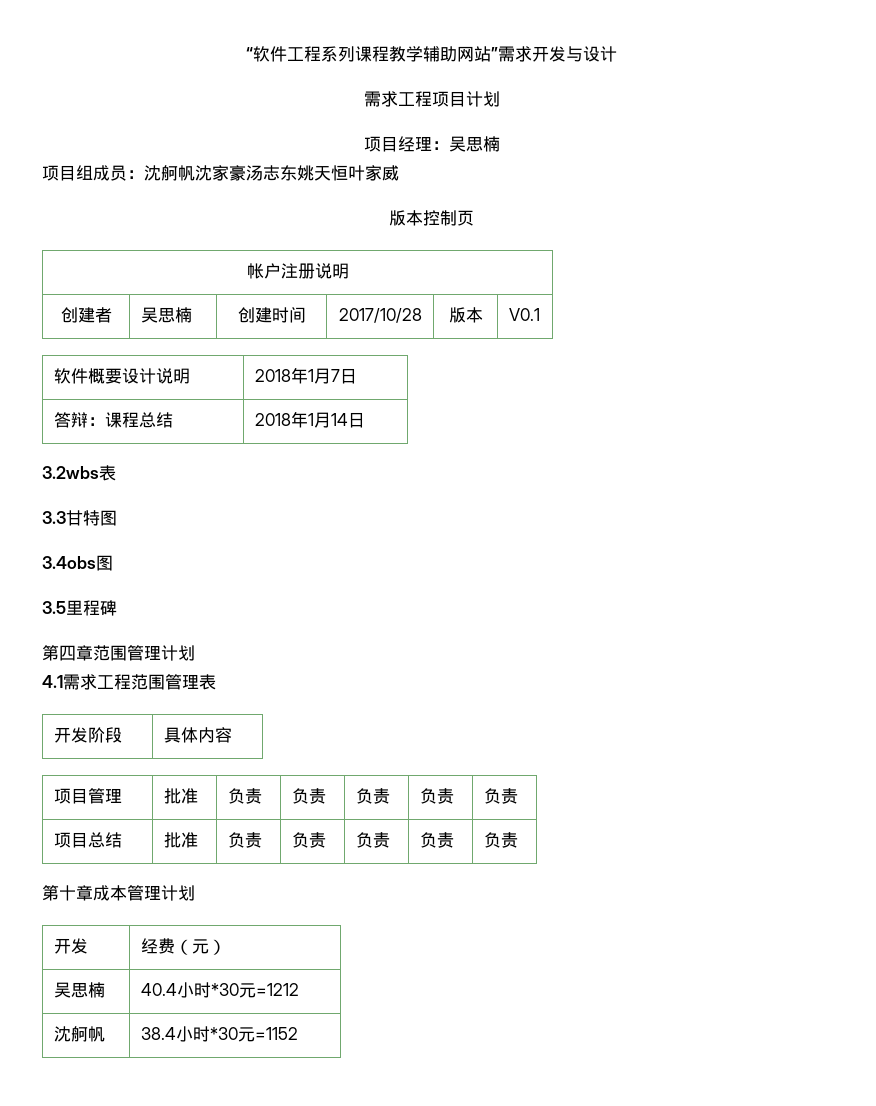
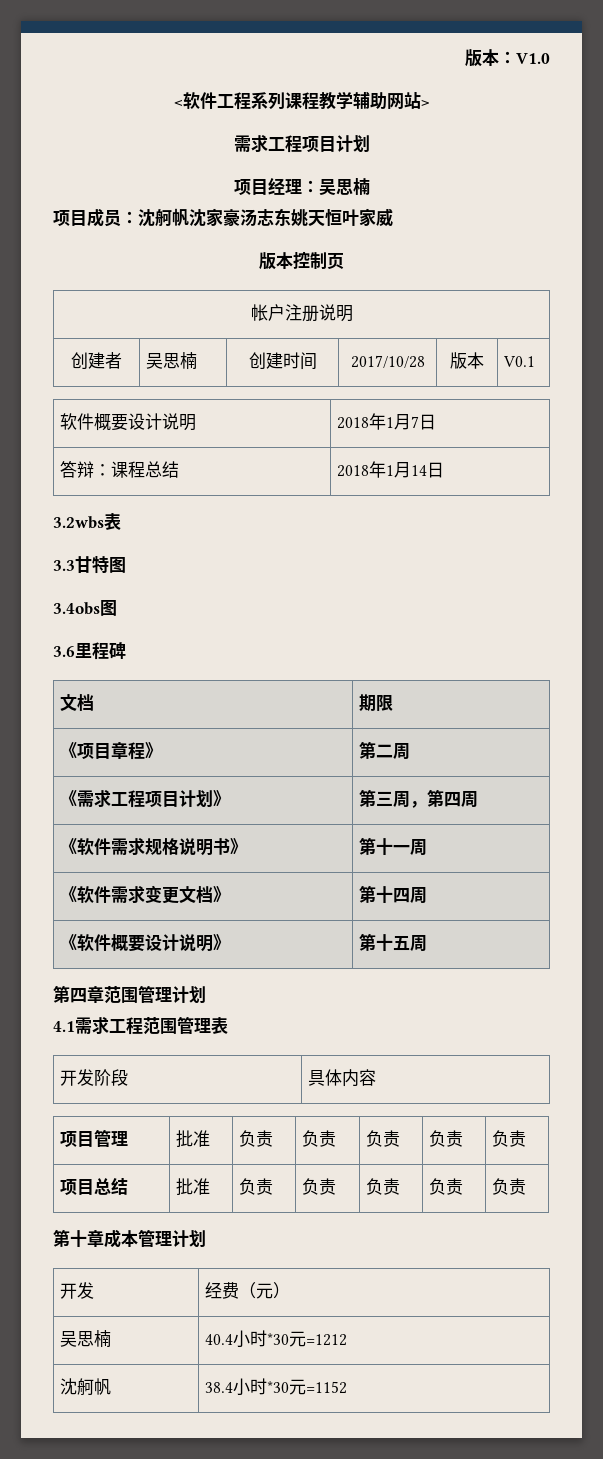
[246,47,253,60] “ -> [465,49,550,67] [173,99,183,107] 版本：V1.0 // <
[491,46,617,62] ”需求开发与设计 -> [420,99,430,107] >
[76,165,93,180] 组 -> (87, 218) none
[42,601,66,614] 3.5 -> [53,646,75,657] 3.6
(117, 608) none -> [59,694,94,712] [358,694,393,711] [59,742,162,760] [358,741,410,759] [59,789,230,808] [358,789,478,808] [59,837,247,856] [358,837,427,855] [59,885,230,904] [358,885,427,903] [59,934,230,952] [358,933,427,951] // 文档 | 期限 // 《项目章程》 | 第二周 // 《需求工程项目计划》 | 第三周，第四周 // 《软件需求规格说明书》 | 第十一周 // 《软件需求变更文档》 | 第十四周 // 《软件概要设计说明》 | 第十五周

